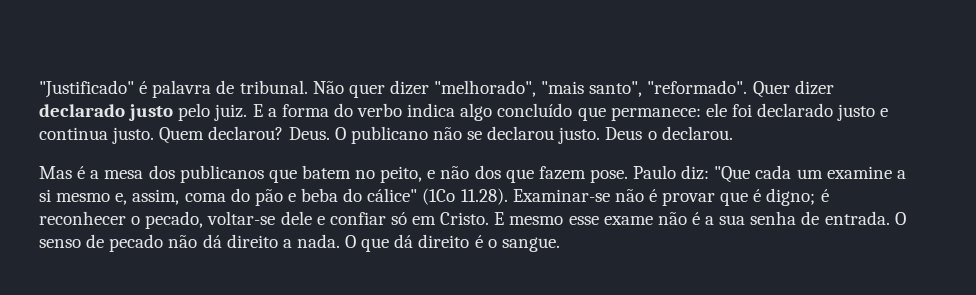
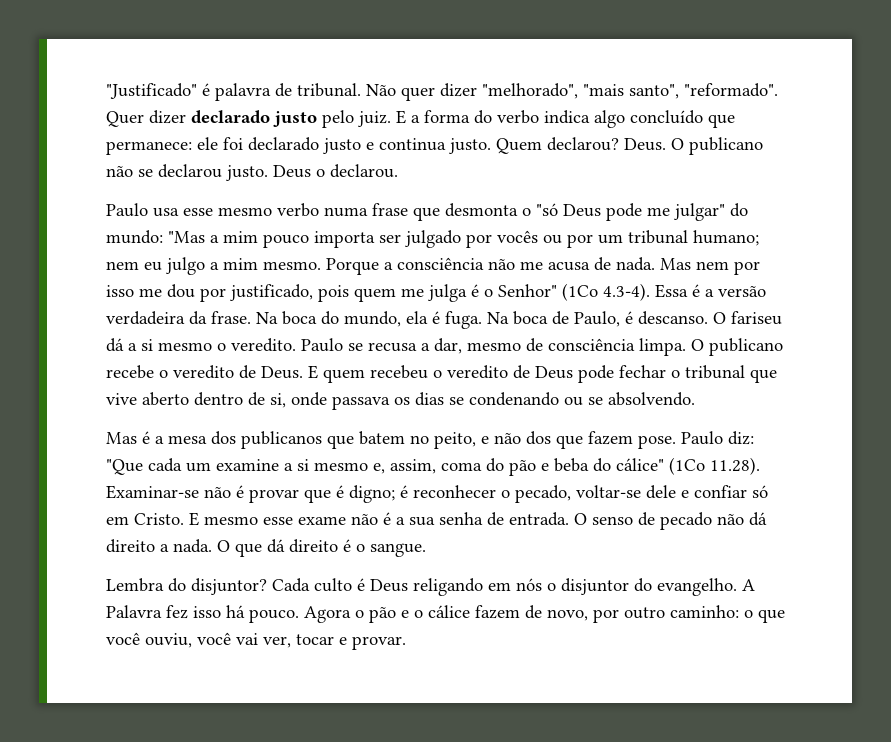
(733, 133) none -> [106,203,748,221] [106,230,759,248] [106,257,760,275] [106,283,766,302] [106,311,782,329] [106,338,783,356] [106,365,777,383] [106,392,695,410] // Paulo usa esse mesmo verbo numa frase que desmonta o "só Deus pode me julgar" do mundo: "Mas a mim pouco importa ser julgado por vocês ou por um tribunal humano; nem eu julgo a mim mesmo. Porque a consciência não me acusa de nada. Mas nem por isso me dou por justificado, pois quem me julga é o Senhor" (1Co 4.3-4). Essa é a versão verdadeira da frase. Na boca do mundo, ela é fuga. Na boca de Paulo, é descanso. O fariseu dá a si mesmo o veredito. Paulo se recusa a dar, mesmo de consciência limpa. O publicano recebe o veredito de Deus. E quem recebeu o veredito de Deus pode fechar o tribunal que vive aberto dentro de si, onde passava os dias se condenando ou se absolvendo.
(560, 244) none -> [106,578,755,596] [106,605,785,623] [106,632,406,650] // Lembra do disjuntor? Cada culto é Deus religando em nós o disjuntor do evangelho. A Palavra fez isso há pouco. Agora o pão e o cálice fazem de novo, por outro caminho: o que você ouviu, você vai ver, tocar e provar.

